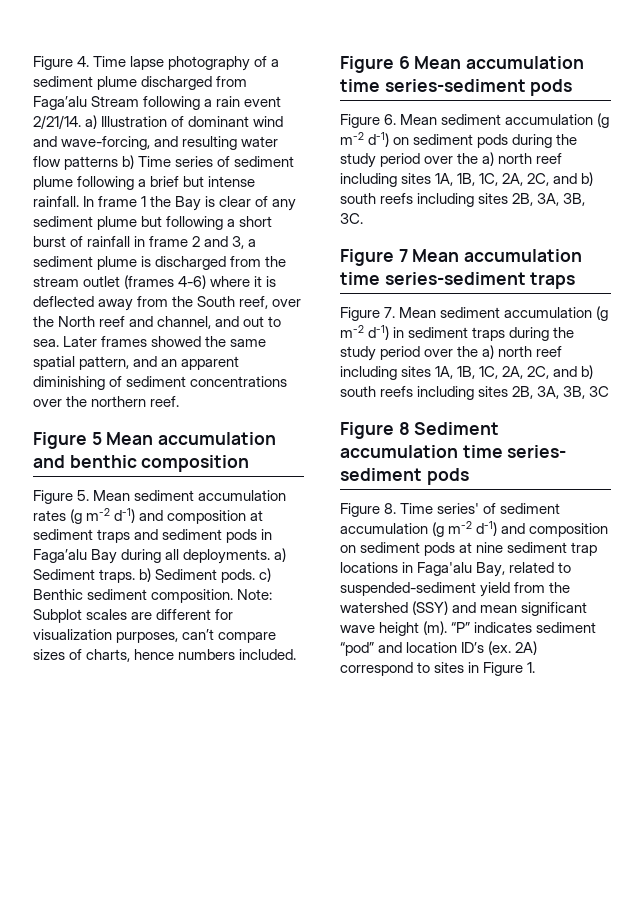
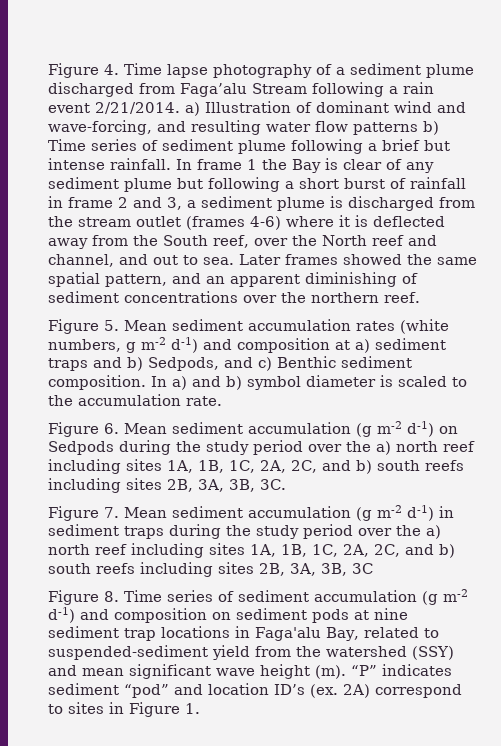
[33,115,81,129] 2/21/14. -> [95,102,180,114] 2/21/2014.
[33,432,277,449] [33,455,250,472] // Figure 5 Mean accumulation and benthic composition -> (420, 297) none
[70,509,83,524] (g -> [400,319,449,334] [48,339,136,353] (white numbers, g
(264, 515) none -> [355,339,370,353] a)
[162,529,273,543] [33,548,287,564] [33,568,272,583] [33,589,273,603] [33,609,234,623] [33,629,277,643] [33,649,297,662] [340,56,585,73] [340,79,573,96] sediment pods in Faga’alu Bay during all deployments. a) Sediment traps. b) Sediment pods. c) Benthic sediment composition. Note: Subplot scales are different for visualization purposes, can’t compare sizes of charts, hence numbers included. // Figure 6 Mean accumulation time series-sediment pods -> [127,356,412,371] [48,375,467,390] [48,394,222,406] b) Sedpods, and c) Benthic sediment composition. In a) and b) symbol diameter is scaled to the accumulation rate.
[413,134,509,148] sediment pods -> [48,441,114,455] Sedpods
[340,249,583,266] [340,272,576,289] // Figure 7 Mean accumulation time series-sediment traps -> (286, 484) none
[340,422,500,439] [340,445,567,458] [340,468,469,485] // Figure 8 Sediment accumulation time series- sediment pods -> (373, 568) none
[437,503,480,514] series' -> [167,590,213,602] series

